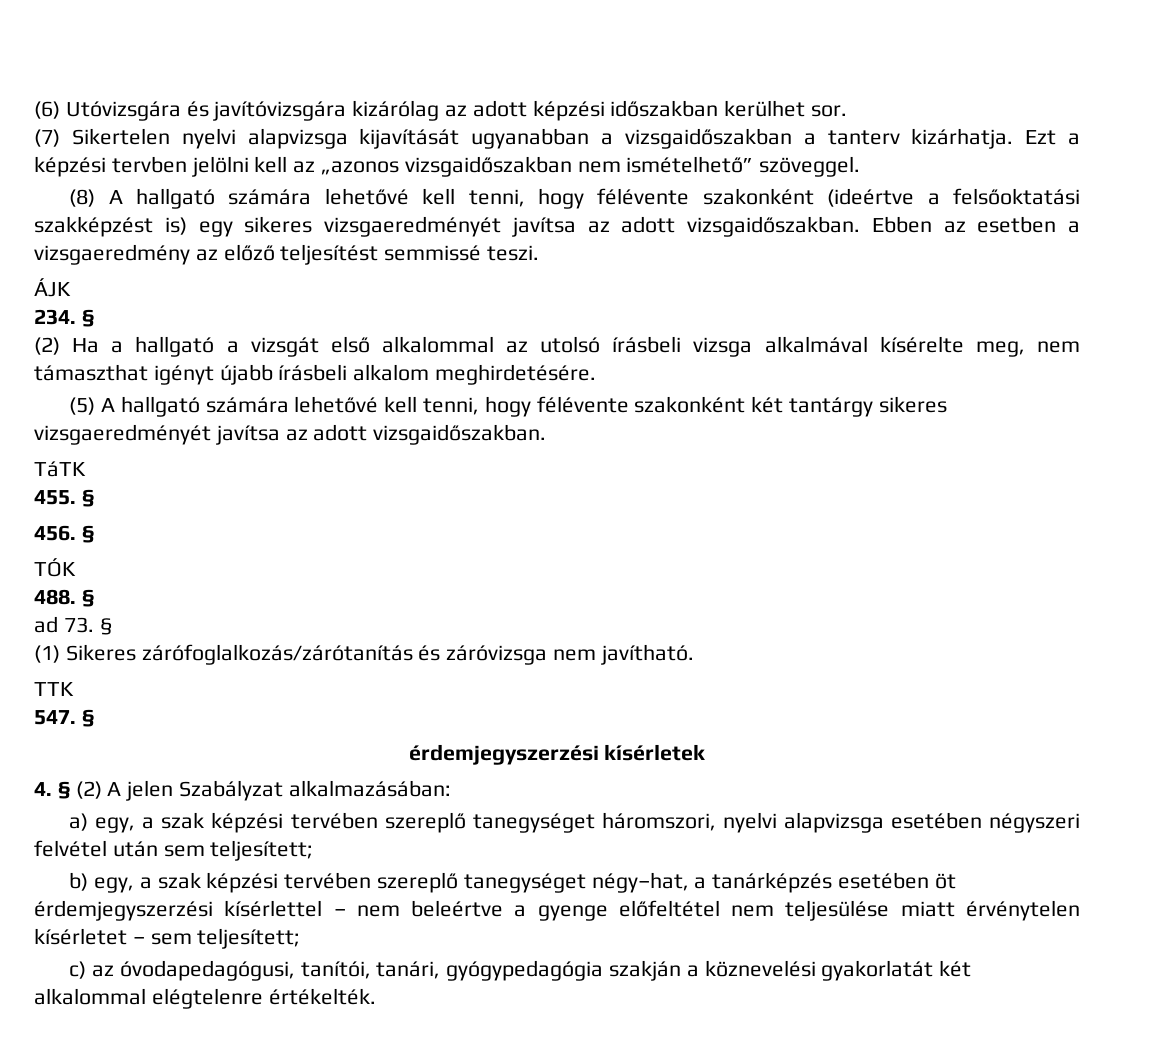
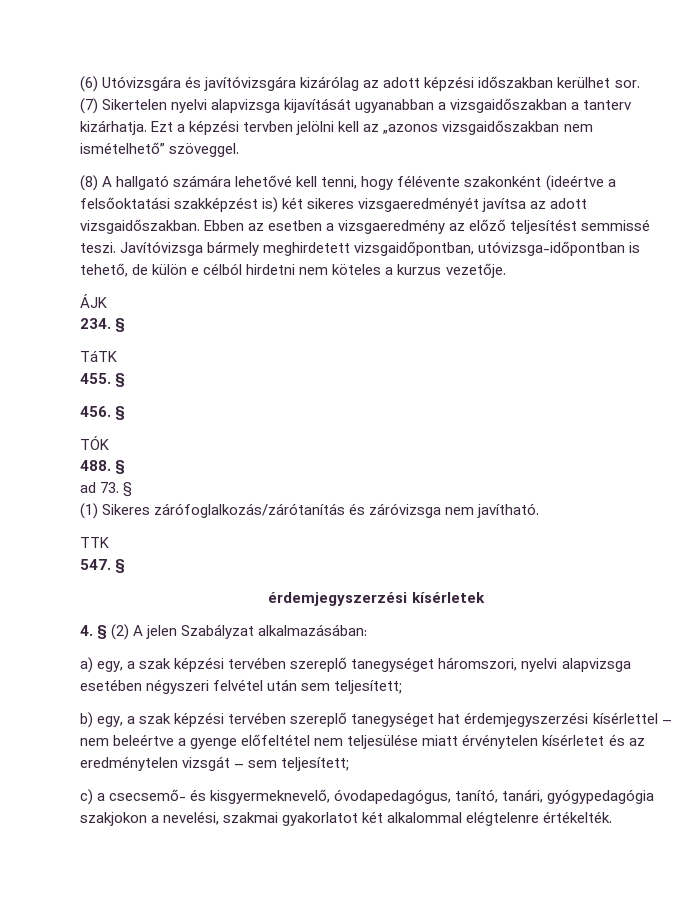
[198,221,233,237] egy -> [282,197,304,209] két
[34,278,71,297] [34,309,94,327] [34,336,1080,357] [34,364,597,385] [69,396,947,417] [34,424,547,445] // ÁJK // 234. § // (2) Ha a hallgató a vizsgát első alkalommal az utolsó írásbeli vizsga alkalmával kísérelte meg, nem támaszthat igényt újabb írásbeli alkalom meghirdetésére. // (5) A hallgató számára lehetővé kell tenni, hogy félévente szakonként két tantárgy sikeres vizsgaeredményét javítsa az adott vizsgaidőszakban. -> [120,241,641,256] [80,263,506,278] [80,294,107,308] [80,318,126,332] Javítóvizsga bármely meghirdetett vizsgaidőpontban, utóvizsga-időpontban is tehető, de külön e célból hirdetni nem köteles a kurzus vezetője. // ÁJK // 234. §
[591,872,956,893] négy–hat, a tanárképzés esetében öt -> [438,713,461,724] hat
(127, 936) none -> [608,734,645,746] [80,756,231,771] és az eredménytelen vizsgát
[91,960,934,981] az óvodapedagógusi, tanítói, tanári, gyógypedagógia szakján a köznevelési gyakorlatát -> [97,789,655,804] [80,811,359,826] a csecsemő- és kisgyermeknevelő, óvodapedagógus, tanító, tanári, gyógypedagógia szakjokon a nevelési, szakmai gyakorlatot

